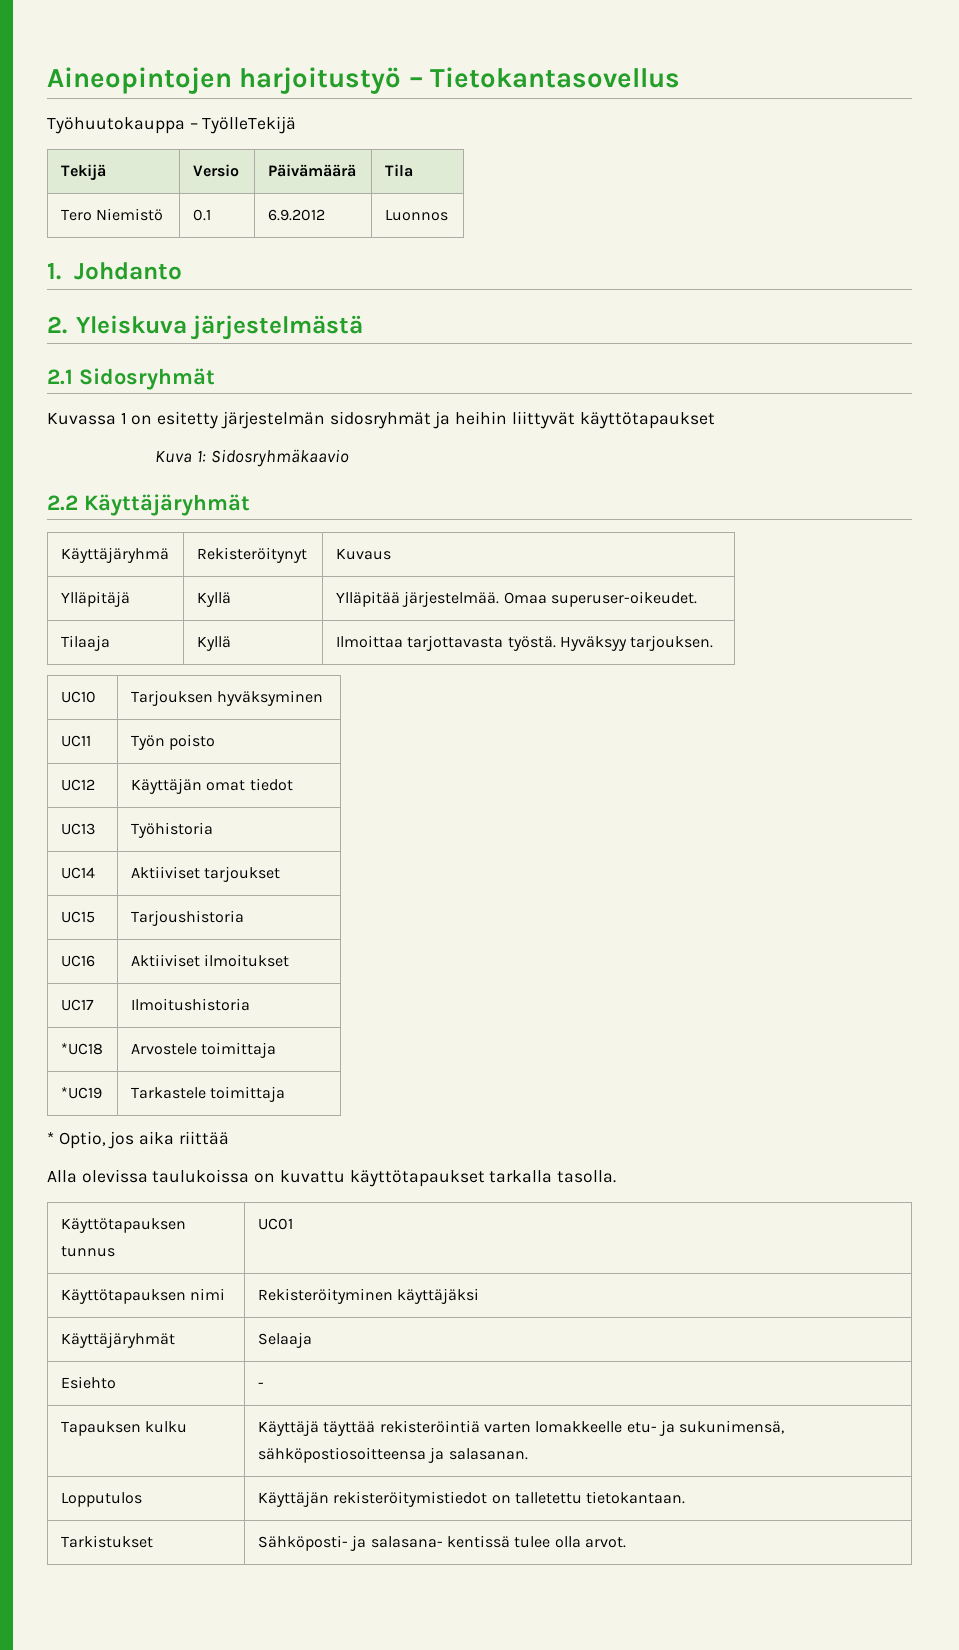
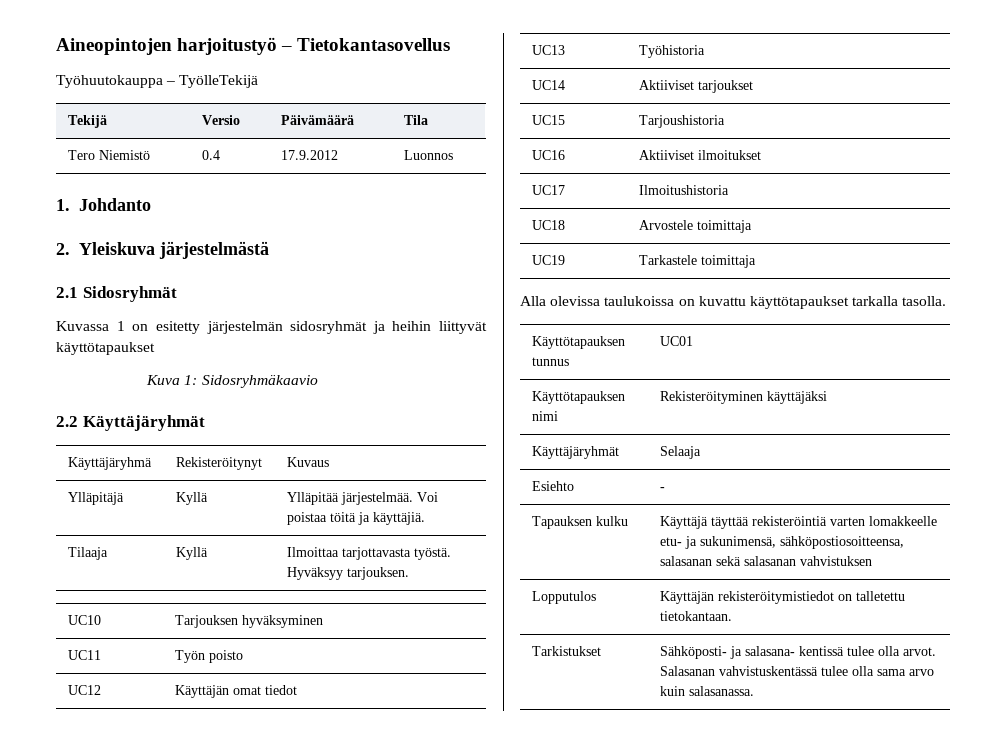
[192,209,211,221] [267,209,325,221] 0.1 | 6.9.2012 -> [202,150,221,160] [281,150,339,160] 0.4 | 17.9.2012
[503,591,697,607] Omaa superuser-oikeudet. -> [417,492,439,502] [287,512,426,525] Voi poistaa töitä ja käyttäjiä.
[60,1043,103,1055] *UC18 -> [532,220,566,230] UC18
[60,1087,102,1099] *UC19 -> [532,255,566,265] UC19
[47,1131,229,1149] // * Optio, jos aika riittää -> (757, 261) none
[257,1447,528,1463] sähköpostiosoitteensa ja salasanan. -> [780,536,905,549] [660,556,873,566] sähköpostiosoitteensa, salasanan sekä salasanan vahvistuksen
(626, 1542) none -> [660,666,935,676] [660,686,755,696] Salasanan vahvistuskentässä tulee olla sama arvo kuin salasanassa.

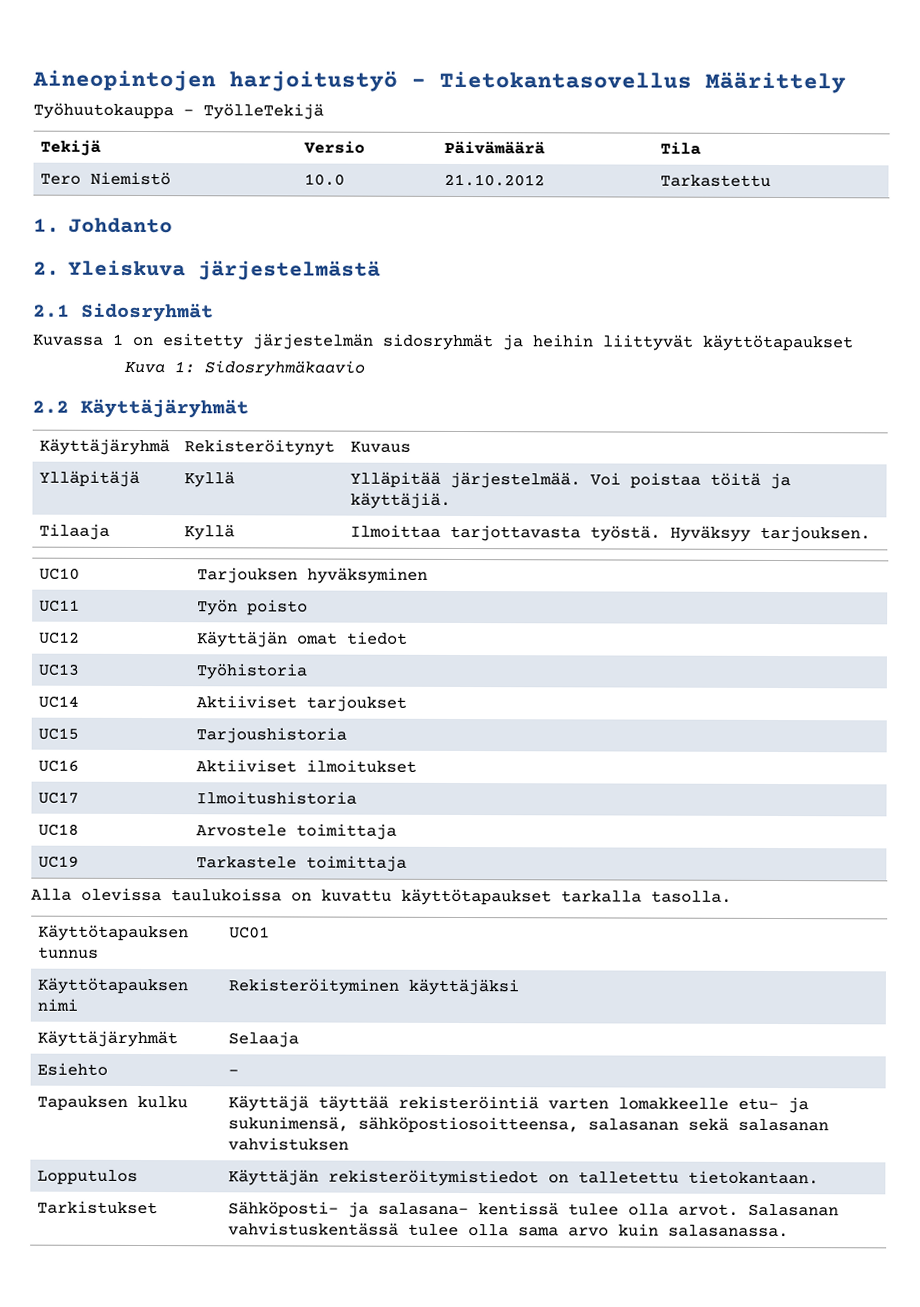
(451, 44) none -> [705,71,846,94] Määrittely
[202,150,221,160] [281,150,339,160] [404,150,454,160] 0.4 | 17.9.2012 | Luonnos -> [303,173,345,186] [443,173,545,187] [659,174,771,187] 10.0 | 21.10.2012 | Tarkastettu

